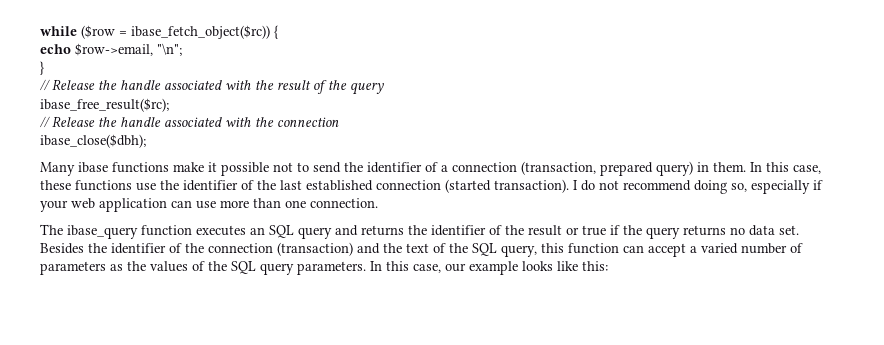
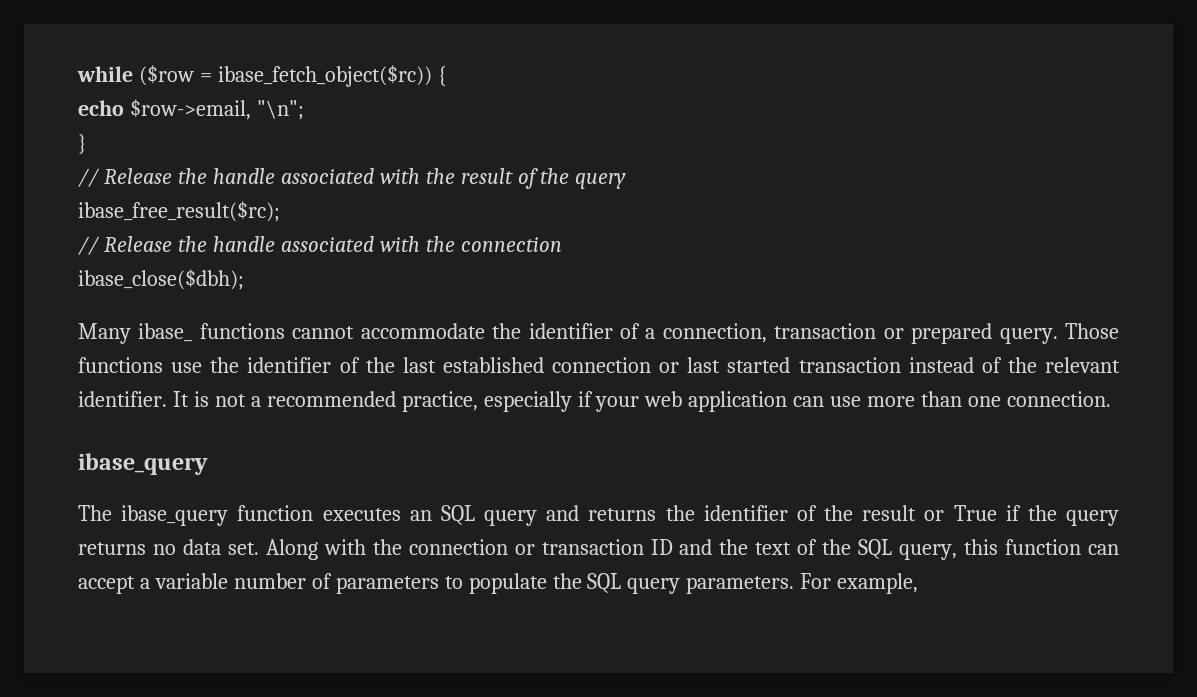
[78,161,821,176] [40,180,71,190] ibase functions make it possible not to send the identifier of a connection (transaction, prepared query) in them. In this case, these -> [138,323,1120,344] ibase_ functions cannot accommodate the identifier of a connection, transaction or prepared query. Those
[445,179,747,194] (started transaction). I do not recommend doing so, -> [659,357,1120,373] [78,391,478,412] or last started transaction instead of the relevant identifier. It is not a recommended practice,
(378, 203) none -> [78,453,208,475] // ibase_query
[582,225,606,236] true -> [953,505,997,521] True
[40,242,353,256] Besides the identifier of the connection (transaction) -> [265,539,673,560] Along with the connection or transaction ID
[701,243,738,254] varied -> [154,573,228,589] variable
[110,261,608,275] as the values of the SQL query parameters. In this case, our example looks like this: -> [444,573,919,594] to populate the SQL query parameters. For example,

